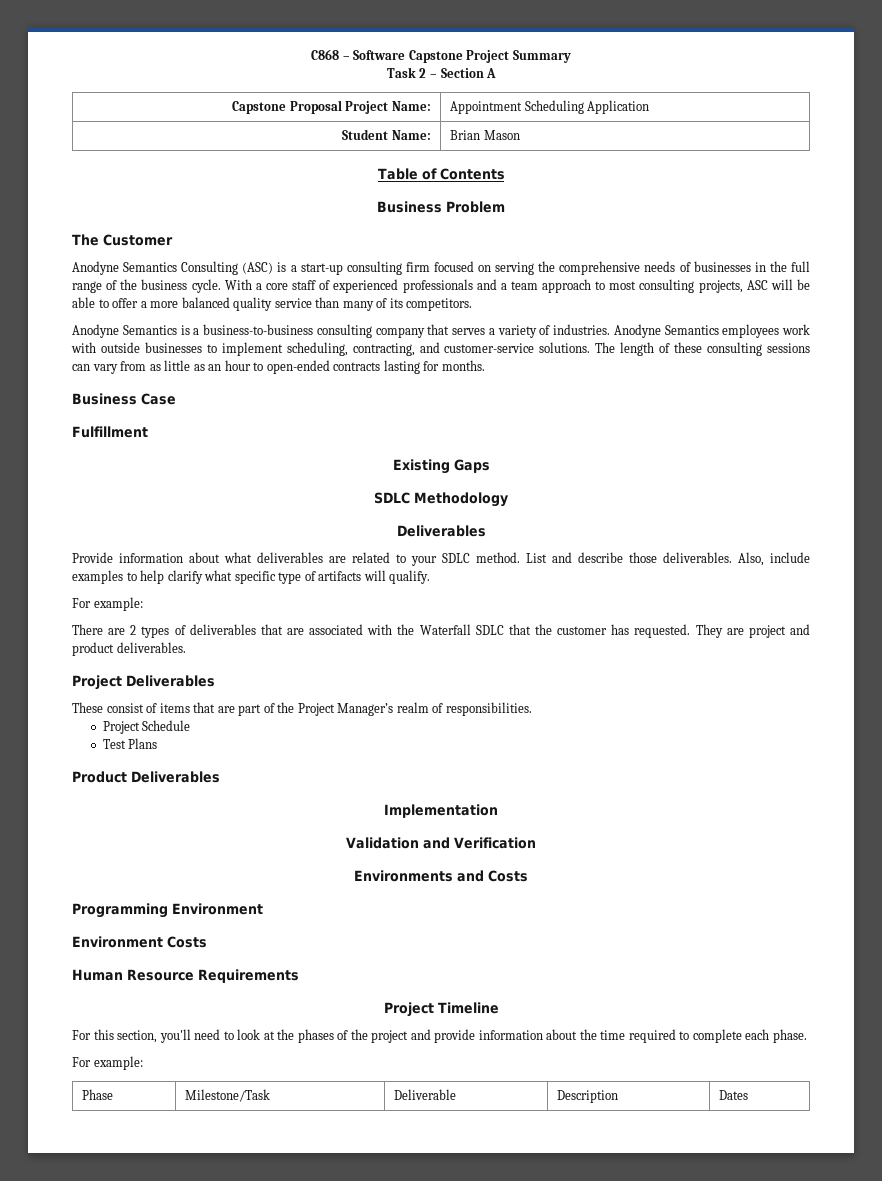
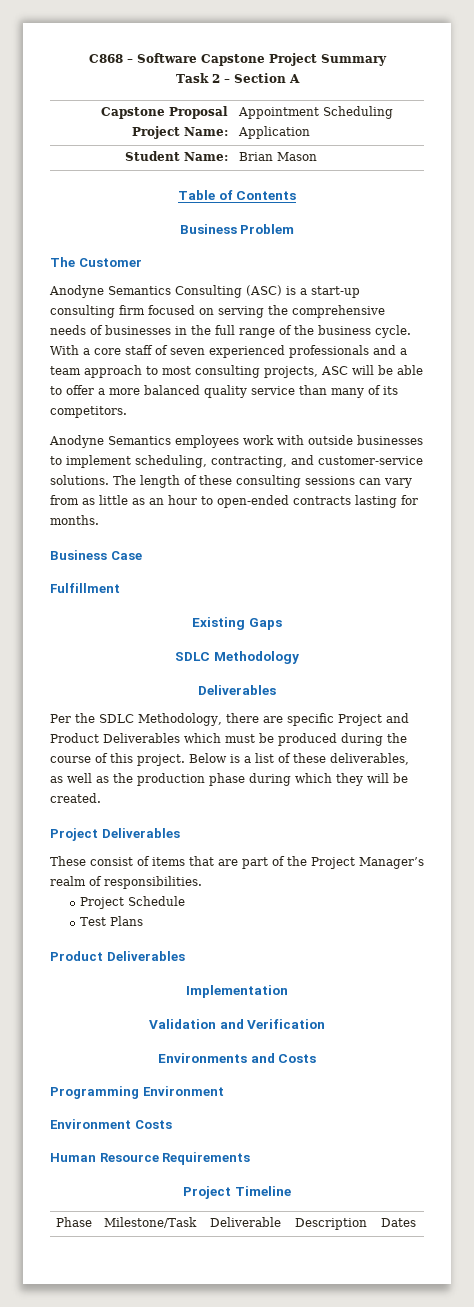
(331, 285) none -> [170,348,205,355] seven
[180,324,719,338] is a business-to-business consulting company that serves a variety of industries. Anodyne Semantics -> (171, 440) none
[72,552,810,566] [72,570,431,584] [72,597,143,611] [72,624,810,638] [72,642,186,656] Provide information about what deliverables are related to your SDLC method. List and describe those deliverables. Also, include examples to help clarify what specific type of artifacts will qualify. // For example: // There are 2 types of deliverables that are associated with the Waterfall SDLC that the customer has requested. They are project and product deliverables. -> [50,713,409,726] [50,733,407,746] [50,753,409,766] [50,773,408,786] [50,793,101,803] Per the SDLC Methodology, there are specific Project and Product Deliverables which must be produced during the course of this project. Below is a list of these deliverables, as well as the production phase during which they will be created.
[72,1029,807,1043] [72,1056,143,1070] // For this section, you'll need to look at the phases of the project and provide information about the time required to complete each phase. // For example: -> (291, 1191) none

